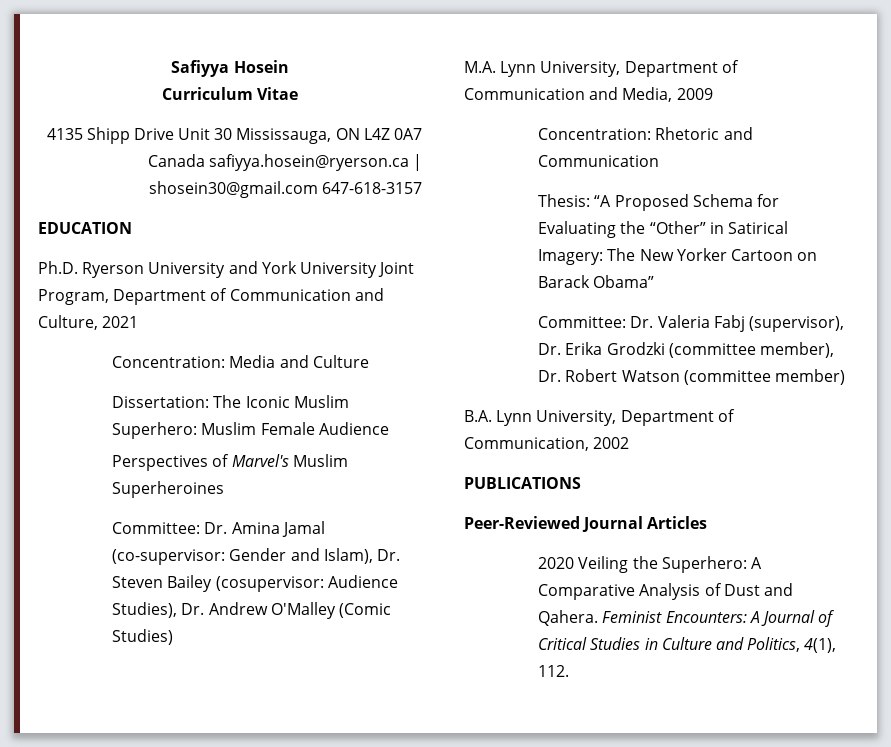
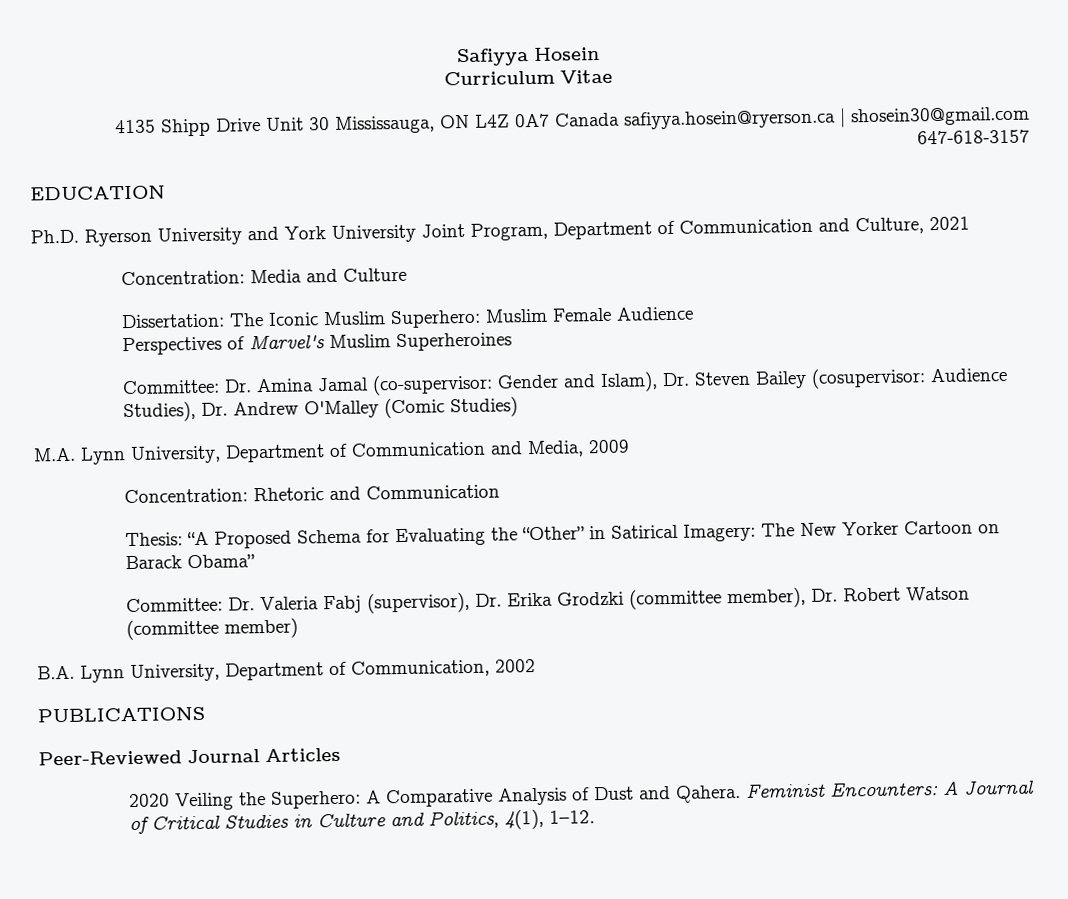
[538,665,570,677] 112. -> [549,810,596,824] 1–12.

